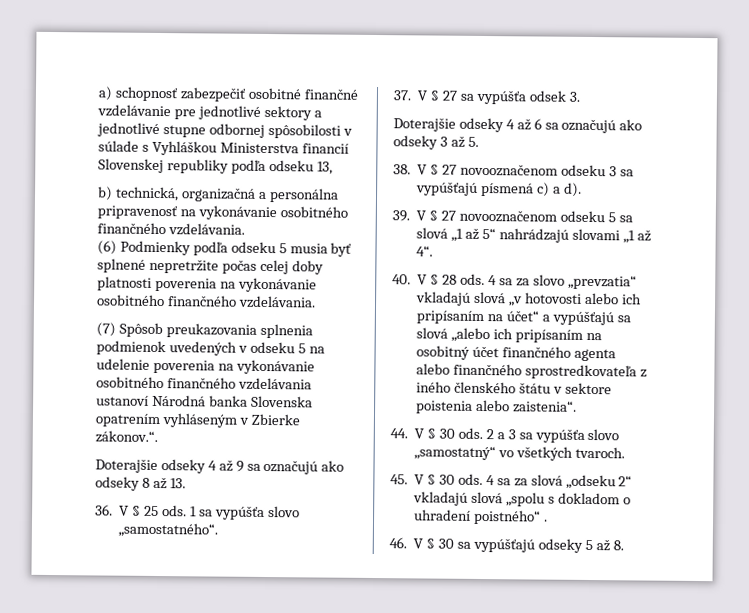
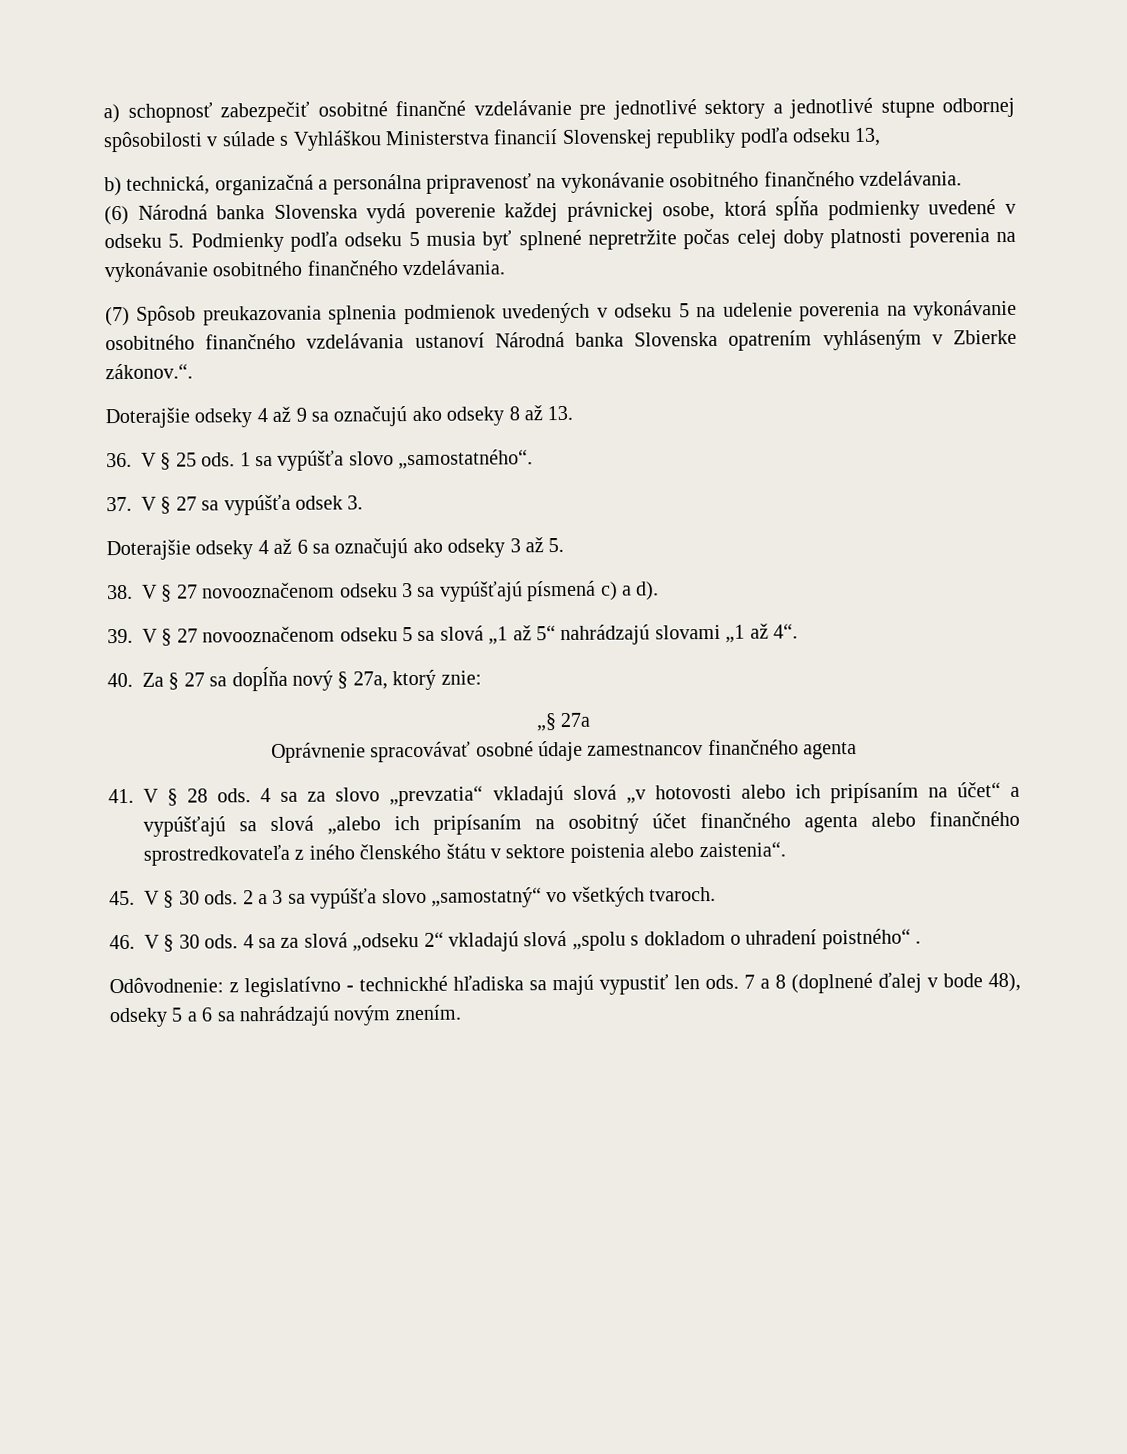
(117, 247) none -> [137,196,1016,224] [104,233,185,249] Národná banka Slovenska vydá poverenie každej právnickej osobe, ktorá spĺňa podmienky uvedené v odseku 5.
(411, 279) none -> [142,666,482,692] [535,712,591,732] [270,739,858,763] [108,788,134,804] Za § 27 sa dopĺňa nový § 27a, ktorý znie: // „§ 27a // Oprávnenie spracovávať osobné údaje zamestnancov finančného agenta // 41.
[390,428,408,439] 44. -> [109,890,135,906] 45.
[390,474,408,485] 45. -> [109,934,135,950] 46.
[389,537,624,553] 46. V § 30 sa vypúšťajú odseky 5 až 8. -> [109,972,1021,998] [109,1004,461,1028] Odôvodnenie: z legislatívno - technickhé hľadiska sa majú vypustiť len ods. 7 a 8 (doplnené ďalej v bode 48), odseky 5 a 6 sa nahrádzajú novým znením.

